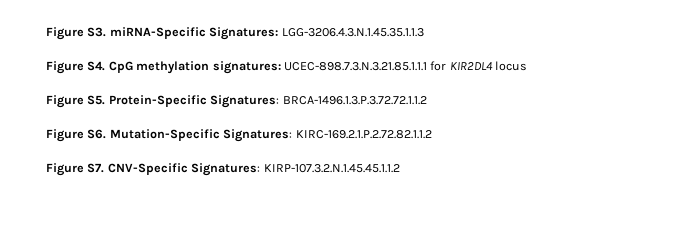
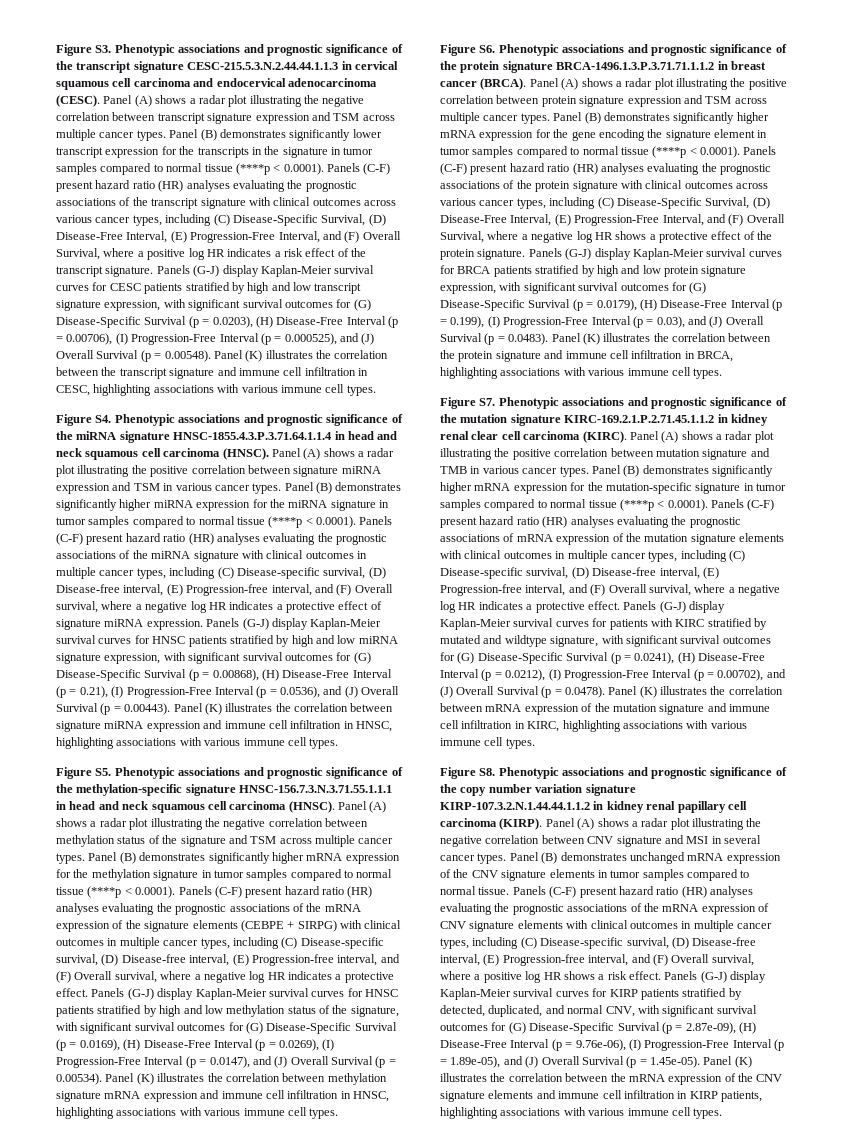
[109,27,424,40] [46,61,527,74] [46,95,427,108] [46,129,432,142] [46,163,400,176] miRNA-Specific Signatures: LGG-3206.4.3.N.1.45.35.1.1.3 // Figure S4. CpG methylation signatures: UCEC-898.7.3.N.3.21.85.1.1.1 for KIR2DL4 locus // Figure S5. Protein-Specific Signatures: BRCA-1496.1.3.P.3.72.72.1.1.2 // Figure S6. Mutation-Specific Signatures: KIRC-169.2.1.P.2.72.82.1.1.2 // Figure S7. CNV-Specific Signatures: KIRP-107.3.2.N.1.45.45.1.1.2 -> [114,44,403,56] [56,61,398,73] [56,78,377,90] [56,95,365,107] [56,112,395,124] [56,129,382,141] [56,146,374,158] [56,163,391,175] [56,180,357,192] [56,197,396,209] [56,214,386,226] [56,231,401,243] [56,248,367,260] [56,265,375,277] [56,282,362,294] [56,299,371,311] [56,316,398,328] [56,333,375,345] [56,350,389,362] [56,367,368,379] [56,384,376,396] [56,414,403,426] [56,431,398,443] [56,448,395,460] [56,465,381,477] [56,482,402,494] [56,499,389,511] [56,516,393,528] [56,533,387,545] [56,550,367,562] [56,567,386,579] [56,584,393,596] [56,601,382,613] [56,618,382,630] [56,635,398,647] [56,652,371,664] [56,669,392,681] [56,686,400,698] [56,703,394,715] [56,720,392,732] [56,737,339,749] [56,767,403,779] [56,784,393,796] [56,801,387,813] [56,818,368,830] [56,835,394,847] [56,852,400,864] [56,869,393,881] [56,886,373,898] [56,903,361,915] [56,920,402,932] [56,937,384,949] [56,954,400,966] [56,971,394,983] [56,988,398,1000] [56,1005,399,1017] [56,1022,397,1034] [56,1039,335,1051] [56,1056,396,1068] [56,1073,387,1085] [56,1090,389,1102] [56,1107,339,1119] [440,44,787,56] [440,61,766,73] [440,78,787,90] [440,95,767,107] [440,112,769,124] [440,129,768,141] [440,146,777,158] [440,163,771,175] [440,180,768,192] [440,197,770,209] [440,214,785,226] [440,231,773,243] [440,248,782,260] [440,265,747,277] [440,282,707,294] [440,299,782,311] [440,316,764,328] [440,333,772,345] [440,350,733,362] [440,367,723,379] [440,397,787,409] [440,414,768,426] [440,431,774,443] [440,448,770,460] [440,465,773,477] [440,482,786,494] [440,499,775,511] [440,516,741,528] [440,533,784,545] [440,550,745,562] [440,567,719,579] [440,584,780,596] [440,601,725,613] [440,618,767,630] [440,635,771,647] [440,652,765,664] [440,669,786,681] [440,686,783,698] [440,703,770,715] [440,720,747,732] [440,737,535,749] [440,767,787,779] [440,784,636,796] [440,801,747,813] [440,818,762,830] [440,835,761,847] [440,852,781,864] [440,869,750,881] [440,886,753,898] [440,903,769,915] [440,920,772,932] [440,937,757,949] [440,954,754,966] [440,971,767,983] [440,988,742,1000] [440,1005,757,1017] [440,1022,756,1034] [440,1039,784,1051] [440,1056,752,1068] [440,1073,783,1085] [440,1090,762,1102] [440,1107,723,1119] Phenotypic associations and prognostic significance of the transcript signature CESC-215.5.3.N.2.44.44.1.1.3 in cervical squamous cell carcinoma and endocervical adenocarcinoma (CESC). Panel (A) shows a radar plot illustrating the negative correlation between transcript signature expression and TSM across multiple cancer types. Panel (B) demonstrates significantly lower transcript expression for the transcripts in the signature in tumor samples compared to normal tissue (****p < 0.0001). Panels (C-F) present hazard ratio (HR) analyses evaluating the prognostic associations of the transcript signature with clinical outcomes across various cancer types, including (C) Disease-Specific Survival, (D) Disease-Free Interval, (E) Progression-Free Interval, and (F) Overall Survival, where a positive log HR indicates a risk effect of the transcript signature. Panels (G-J) display Kaplan-Meier survival curves for CESC patients stratified by high and low transcript signature expression, with significant survival outcomes for (G) Disease-Specific Survival (p = 0.0203), (H) Disease-Free Interval (p = 0.00706), (I) Progression-Free Interval (p = 0.000525), and (J) Overall Survival (p = 0.00548). Panel (K) illustrates the correlation between the transcript signature and immune cell infiltration in CESC, highlighting associations with various immune cell types. // Figure S4. Phenotypic associations and prognostic significance of the miRNA signature HNSC-1855.4.3.P.3.71.64.1.1.4 in head and neck squamous cell carcinoma (HNSC). Panel (A) shows a radar plot illustrating the positive correlation between signature miRNA expression and TSM in various cancer types. Panel (B) demonstrates significantly higher miRNA expression for the miRNA signature in tumor samples compared to normal tissue (****p < 0.0001). Panels (C-F) present hazard ratio (HR) analyses evaluating the prognostic associations of the miRNA signature with clinical outcomes in multiple cancer types, including (C) Disease-specific survival, (D) Disease-free interval, (E) Progression-free interval, and (F) Overall survival, where a negative log HR indicates a protective effect of signature miRNA expression. Panels (G-J) display Kaplan-Meier survival curves for HNSC patients stratified by high and low miRNA signature expression, with significant survival outcomes for (G) Disease-Specific Survival (p = 0.00868), (H) Disease-Free Interval (p = 0.21), (I) Progression-Free Interval (p = 0.0536), and (J) Overall Survival (p = 0.00443). Panel (K) illustrates the correlation between signature miRNA expression and immune cell infiltration in HNSC, highlighting associations with various immune cell types. // Figure S5. Phenotypic associations and prognostic significance of the methylation-specific signature HNSC-156.7.3.N.3.71.55.1.1.1 in head and neck squamous cell carcinoma (HNSC). Panel (A) shows a radar plot illustrating the negative correlation between methylation status of the signature and TSM across multiple cancer types. Panel (B) demonstrates significantly higher mRNA expression for the methylation signature in tumor samples compared to normal tissue (****p < 0.0001). Panels (C-F) present hazard ratio (HR) analyses evaluating the prognostic associations of the mRNA expression of the signature elements (CEBPE + SIRPG) with clinical outcomes in multiple cancer types, including (C) Disease-specific survival, (D) Disease-free interval, (E) Progression-free interval, and (F) Overall survival, where a negative log HR indicates a protective effect. Panels (G-J) display Kaplan-Meier survival curves for HNSC patients stratified by high and low methylation status of the signature, with significant survival outcomes for (G) Disease-Specific Survival (p = 0.0169), (H) Disease-Free Interval (p = 0.0269), (I) Progression-Free Interval (p = 0.0147), and (J) Overall Survival (p = 0.00534). Panel (K) illustrates the correlation between methylation signature mRNA expression and immune cell infiltration in HNSC, highlighting associations with various immune cell types. // Figure S6. Phenotypic associations and prognostic significance of the protein signature BRCA-1496.1.3.P.3.71.71.1.1.2 in breast cancer (BRCA). Panel (A) shows a radar plot illustrating the positive correlation between protein signature expression and TSM across multiple cancer types. Panel (B) demonstrates significantly higher mRNA expression for the gene encoding the signature element in tumor samples compared to normal tissue (****p < 0.0001). Panels (C-F) present hazard ratio (HR) analyses evaluating the prognostic associations of the protein signature with clinical outcomes across various cancer types, including (C) Disease-Specific Survival, (D) Disease-Free Interval, (E) Progression-Free Interval, and (F) Overall Survival, where a negative log HR shows a protective effect of the protein signature. Panels (G-J) display Kaplan-Meier survival curves for BRCA patients stratified by high and low protein signature expression, with significant survival outcomes for (G) Disease-Specific Survival (p = 0.0179), (H) Disease-Free Interval (p = 0.199), (I) Progression-Free Interval (p = 0.03), and (J) Overall Survival (p = 0.0483). Panel (K) illustrates the correlation between the protein signature and immune cell infiltration in BRCA, highlighting associations with various immune cell types. // Figure S7. Phenotypic associations and prognostic significance of the mutation signature KIRC-169.2.1.P.2.71.45.1.1.2 in kidney renal clear cell carcinoma (KIRC). Panel (A) shows a radar plot illustrating the positive correlation between mutation signature and TMB in various cancer types. Panel (B) demonstrates significantly higher mRNA expression for the mutation-specific signature in tumor samples compared to normal tissue (****p < 0.0001). Panels (C-F) present hazard ratio (HR) analyses evaluating the prognostic associations of mRNA expression of the mutation signature elements with clinical outcomes in multiple cancer types, including (C) Disease-specific survival, (D) Disease-free interval, (E) Progression-free interval, and (F) Overall survival, where a negative log HR indicates a protective effect. Panels (G-J) display Kaplan-Meier survival curves for patients with KIRC stratified by mutated and wildtype signature, with significant survival outcomes for (G) Disease-Specific Survival (p = 0.0241), (H) Disease-Free Interval (p = 0.0212), (I) Progression-Free Interval (p = 0.00702), and (J) Overall Survival (p = 0.0478). Panel (K) illustrates the correlation between mRNA expression of the mutation signature and immune cell infiltration in KIRC, highlighting associations with various immune cell types. // Figure S8. Phenotypic associations and prognostic significance of the copy number variation signature KIRP-107.3.2.N.1.44.44.1.1.2 in kidney renal papillary cell carcinoma (KIRP). Panel (A) shows a radar plot illustrating the negative correlation between CNV signature and MSI in several cancer types. Panel (B) demonstrates unchanged mRNA expression of the CNV signature elements in tumor samples compared to normal tissue. Panels (C-F) present hazard ratio (HR) analyses evaluating the prognostic associations of the mRNA expression of CNV signature elements with clinical outcomes in multiple cancer types, including (C) Disease-specific survival, (D) Disease-free interval, (E) Progression-free interval, and (F) Overall survival, where a positive log HR shows a risk effect. Panels (G-J) display Kaplan-Meier survival curves for KIRP patients stratified by detected, duplicated, and normal CNV, with significant survival outcomes for (G) Disease-Specific Survival (p = 2.87e-09), (H) Disease-Free Interval (p = 9.76e-06), (I) Progression-Free Interval (p = 1.89e-05), and (J) Overall Survival (p = 1.45e-05). Panel (K) illustrates the correlation between the mRNA expression of the CNV signature elements and immune cell infiltration in KIRP patients, highlighting associations with various immune cell types.

